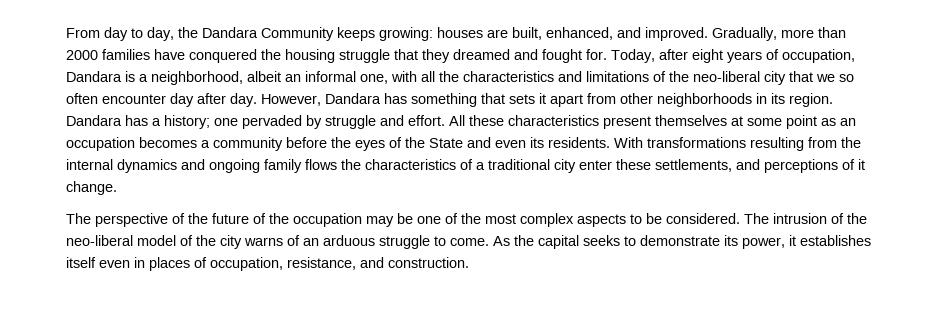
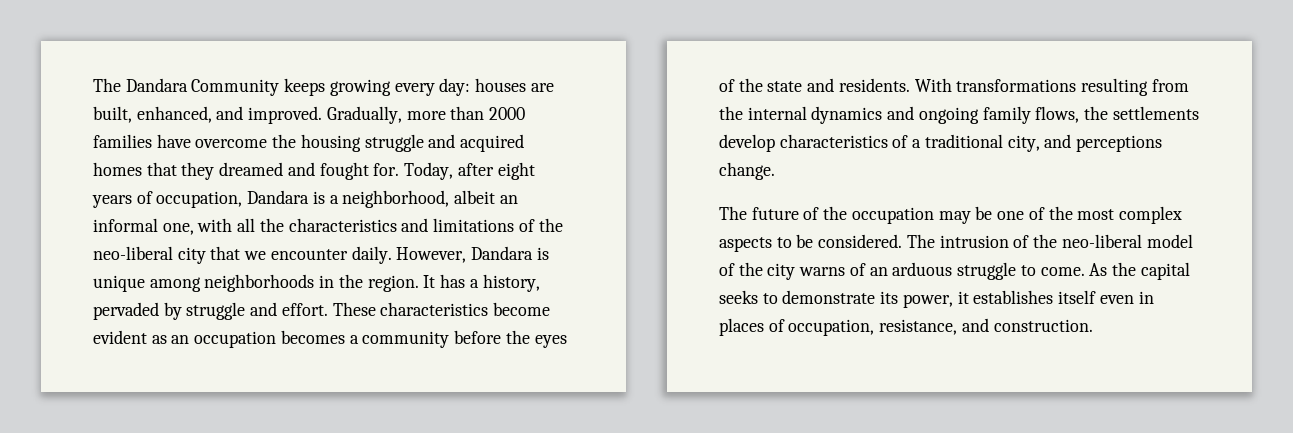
[66,27,433,41] From day to day, the Dandara Community keeps growing: -> [93,78,471,96] The Dandara Community keeps growing every day:
[189,49,257,63] conquered -> [195,139,268,148] overcome
(390, 56) none -> [428,134,525,152] [93,162,142,176] and acquired homes
[839,74,854,82] [66,93,833,107] [66,115,238,129] so often encounter day after day. However, Dandara has something that sets it apart from other neighborhoods in its region. Dandara has a history; one -> [270,246,549,264] [93,274,540,292] encounter daily. However, Dandara is unique among neighborhoods in the region. It has a history,
[449,115,817,129] All these characteristics present themselves at some point -> [332,302,551,316] [93,330,147,344] These characteristics become evident
[429,137,544,148] State and even its -> [767,78,835,92] state and
[305,159,865,173] flows the characteristics of a traditional city enter these settlements, and perceptions of it -> [1035,106,1199,123] [719,134,1163,152] flows, the settlements develop characteristics of a traditional city, and perceptions
[95,213,208,227] perspective of the -> (747, 213) none

